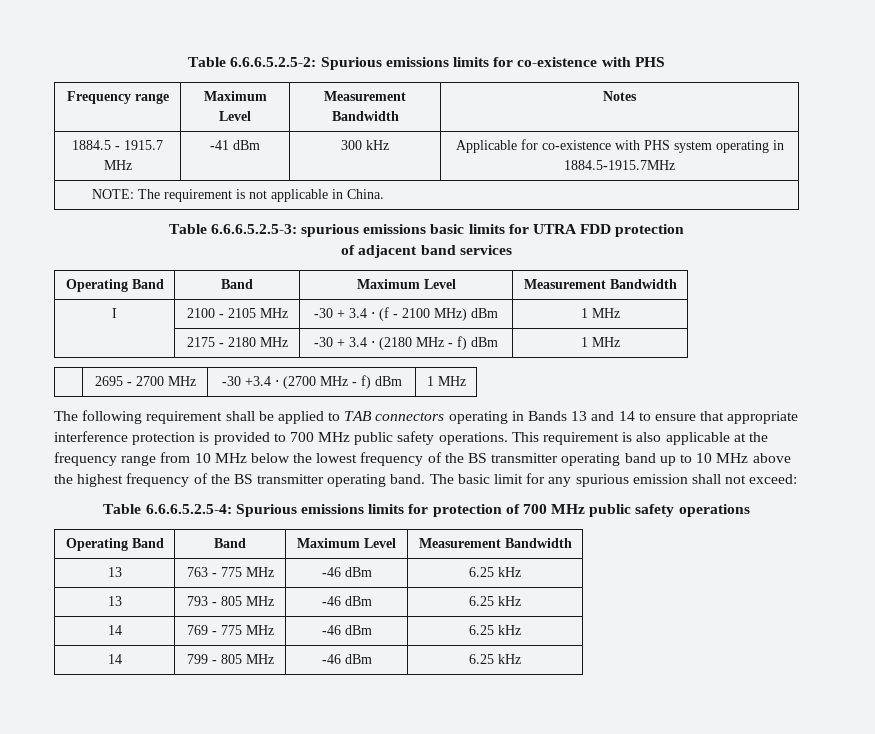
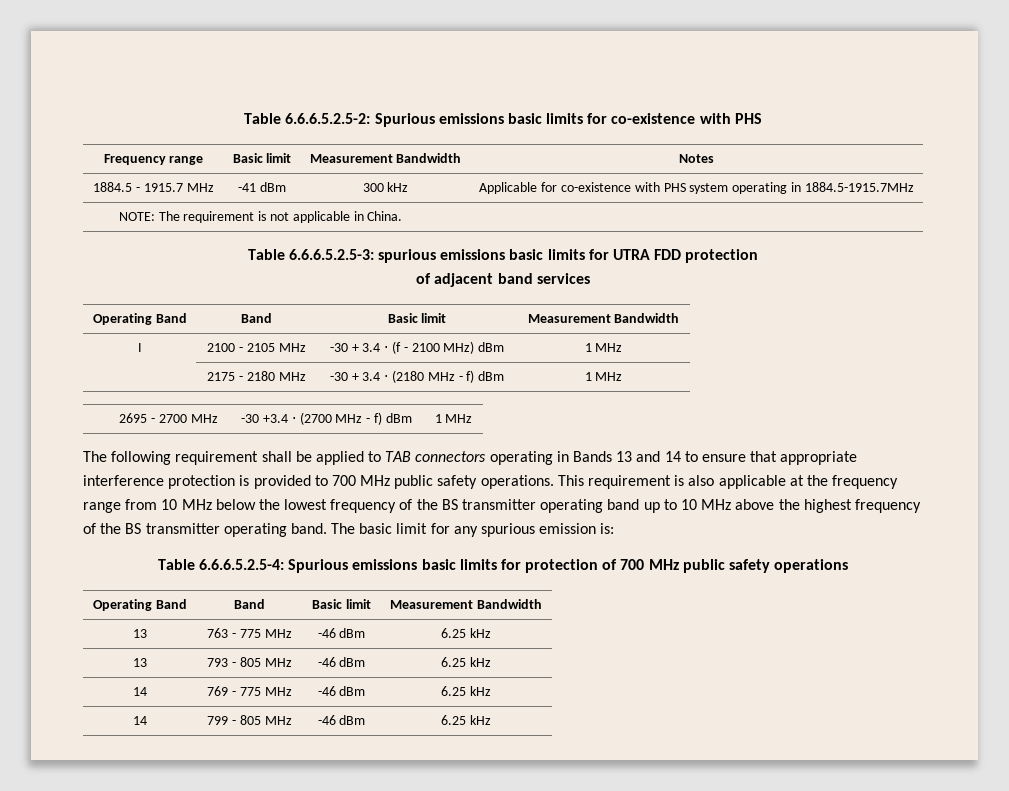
(449, 62) none -> [507,113,542,124] basic
[203,91,267,101] [219,111,251,121] Maximum Level -> [232,153,292,163] Basic limit
[356,279,456,289] Maximum Level -> [387,313,447,323] Basic limit
[691,474,798,484] shall not exceed: -> [600,523,615,534] is:
(364, 509) none -> [421,559,456,570] basic
[297,538,396,548] Maximum Level -> [312,599,371,609] Basic limit

